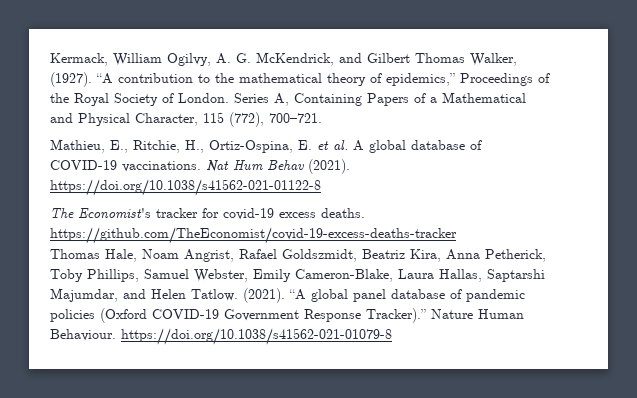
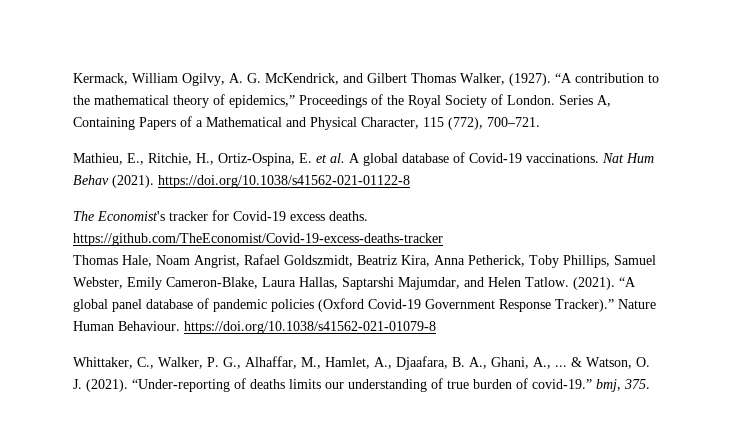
[50,160,117,170] COVID-19 -> [469,153,522,163] Covid-19
[223,208,274,220] covid-19 -> [233,211,286,221] Covid-19
[50,227,457,244] https://github.com/TheEconomist/covid-19-excess-deaths-tracker -> [73,233,443,246] https://github.com/TheEconomist/Covid-19-excess-deaths-tracker
[152,309,219,319] COVID-19 -> [368,299,421,309] Covid-19
(392, 336) none -> [73,356,650,370] [73,378,650,392] // Whittaker, C., Walker, P. G., Alhaffar, M., Hamlet, A., Djaafara, B. A., Ghani, A., ... & Watson, O. J. (2021). “Under-reporting of deaths limits our understanding of true burden of covid-19.” bmj, 375.

